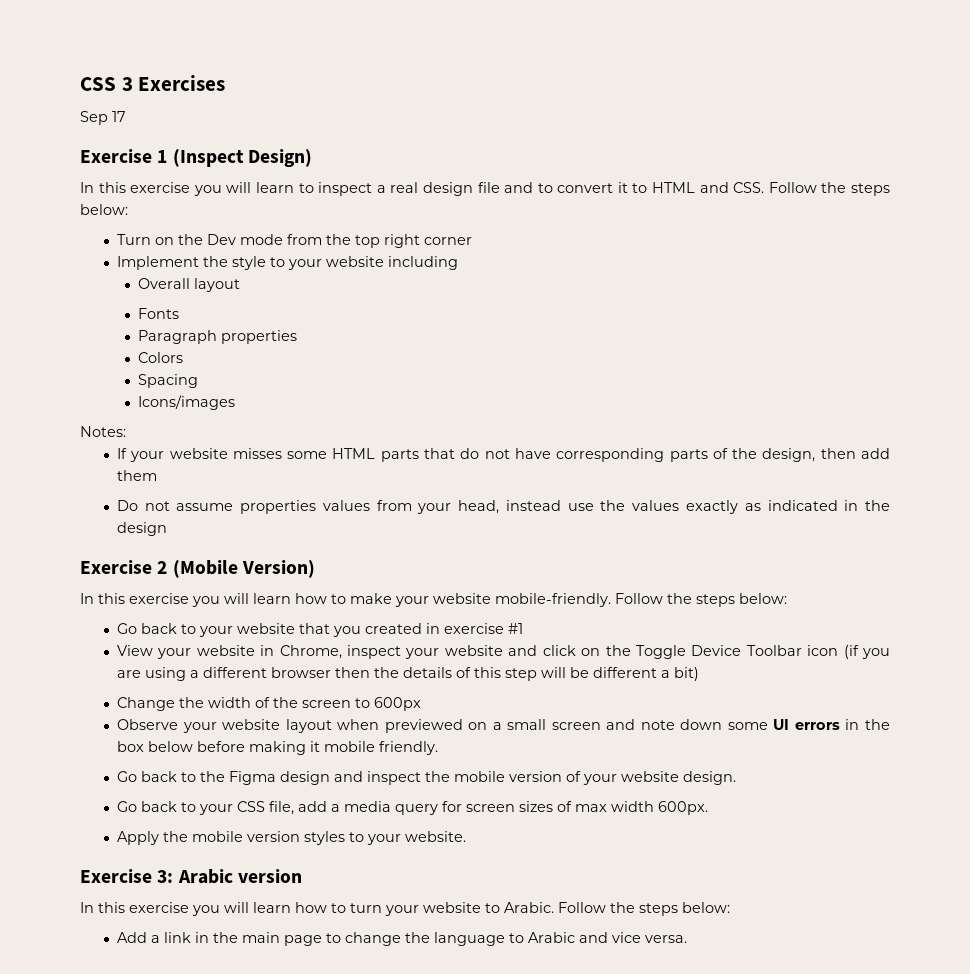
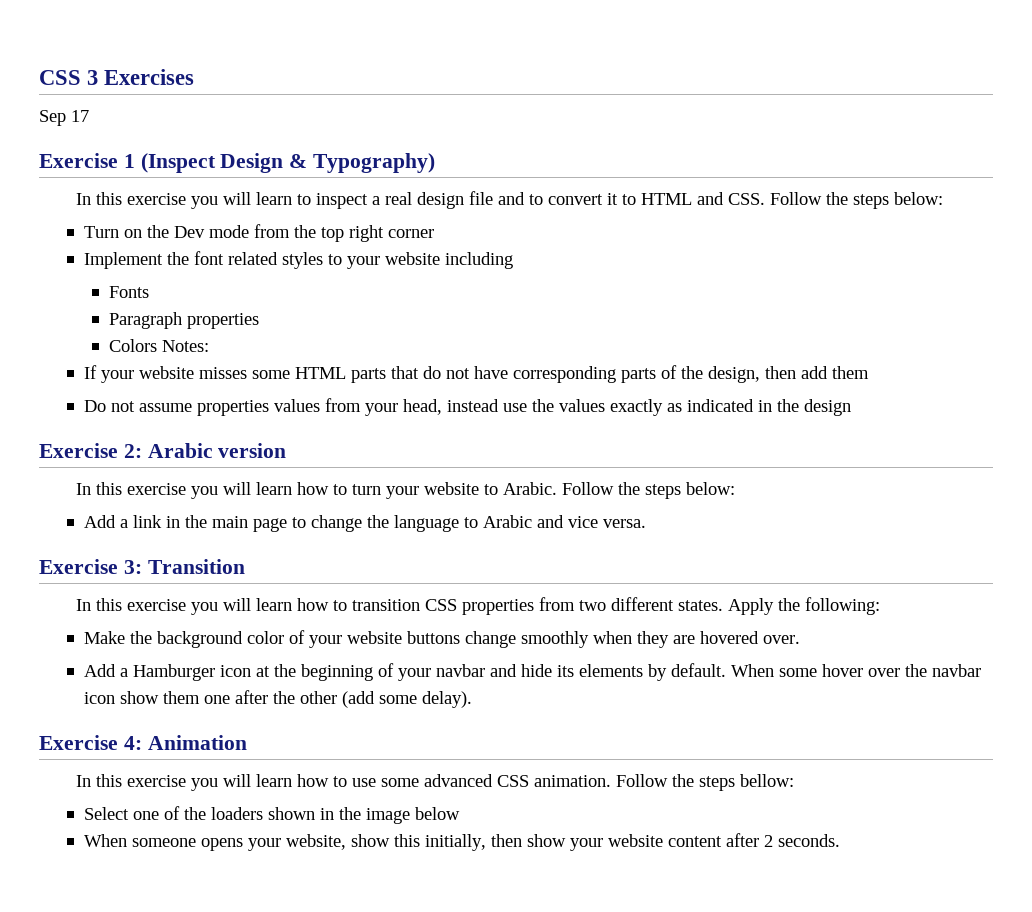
[247,149,312,167] Design) -> [220,153,436,173] Design & Typography)
[231,256,266,270] style -> [193,251,323,269] font related styles
[138,278,241,292] // Overall layout -> (513, 260) none
[138,374,199,388] [138,395,236,410] // Spacing // Icons/images // -> (157, 345) none
[157,560,315,578] [80,593,787,607] [116,623,523,637] [116,645,891,659] [116,667,699,681] [116,697,421,711] [116,719,891,733] [116,741,438,755] [116,771,736,785] [116,801,708,815] [116,831,466,845] [80,869,174,883] 2 (Mobile Version) // In this exercise you will learn how to make your website mobile-friendly. Follow the steps below: // Go back to your website that you created in exercise #1 // View your website in Chrome, inspect your website and click on the Toggle Device Toolbar icon (if you are using a different browser then the details of this step will be different a bit) // Change the width of the screen to 600px // Observe your website layout when previewed on a small screen and note down some UI errors in the box below before making it mobile friendly. // Go back to the Figma design and inspect the mobile version of your website design. // Go back to your CSS file, add a media query for screen sizes of max width 600px. // Apply the mobile version styles to your website. // Exercise 3: -> [123,444,142,458] 2:
(687, 939) none -> [39,559,245,574] [75,597,880,615] [83,630,800,648] [83,663,981,681] [83,690,472,708] [39,735,247,750] [75,774,794,791] [83,806,460,824] [83,833,840,851] // Exercise 3: Transition // In this exercise you will learn how to transition CSS properties from two different states. Apply the following: // Make the background color of your website buttons change smoothly when they are hovered over. // Add a Hamburger icon at the beginning of your navbar and hide its elements by default. When some hover over the navbar icon show them one after the other (add some delay). // Exercise 4: Animation // In this exercise you will learn how to use some advanced CSS animation. Follow the steps bellow: // Select one of the loaders shown in the image below // When someone opens your website, show this initially, then show your website content after 2 seconds.

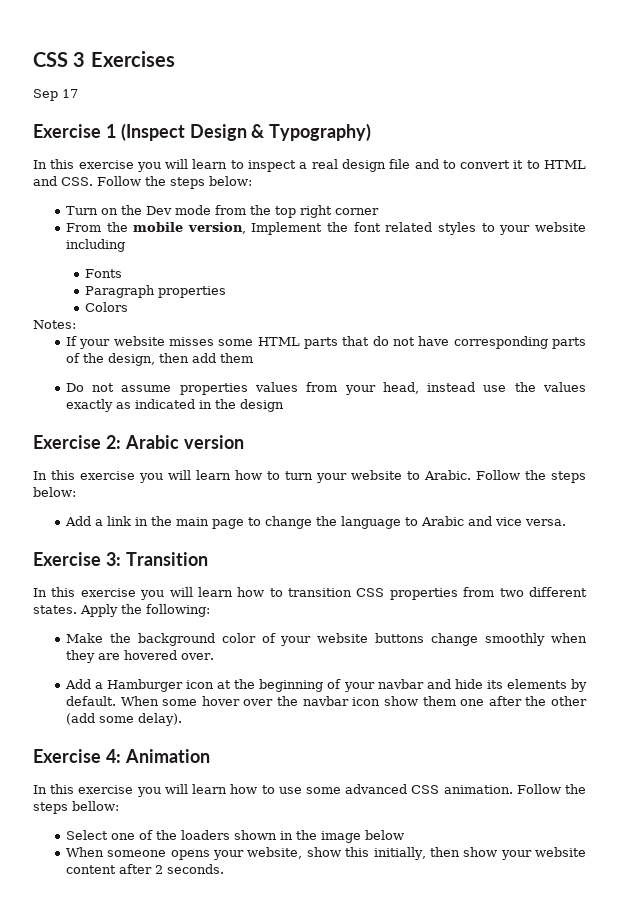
(434, 233) none -> [65,222,246,234] From the mobile version,
(157, 345) none -> (129, 307) //

